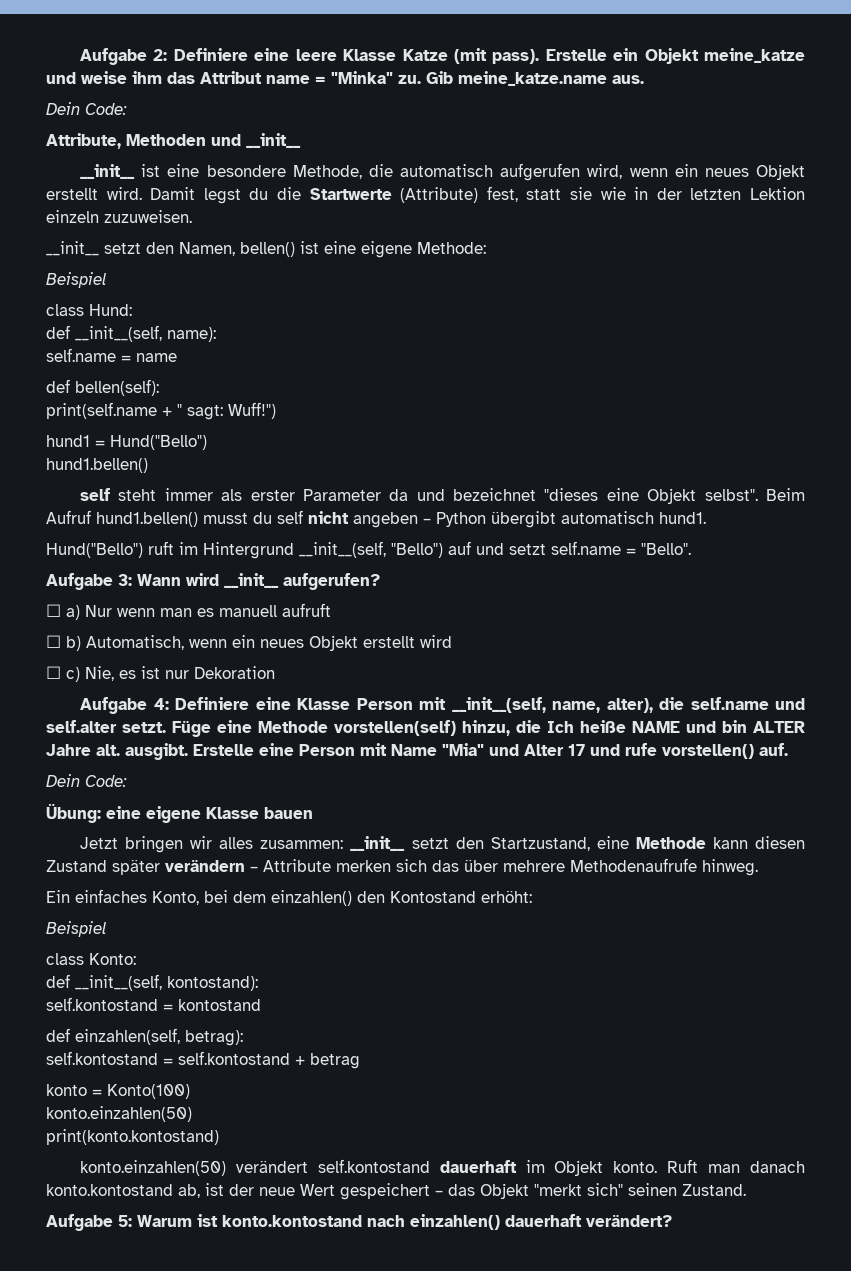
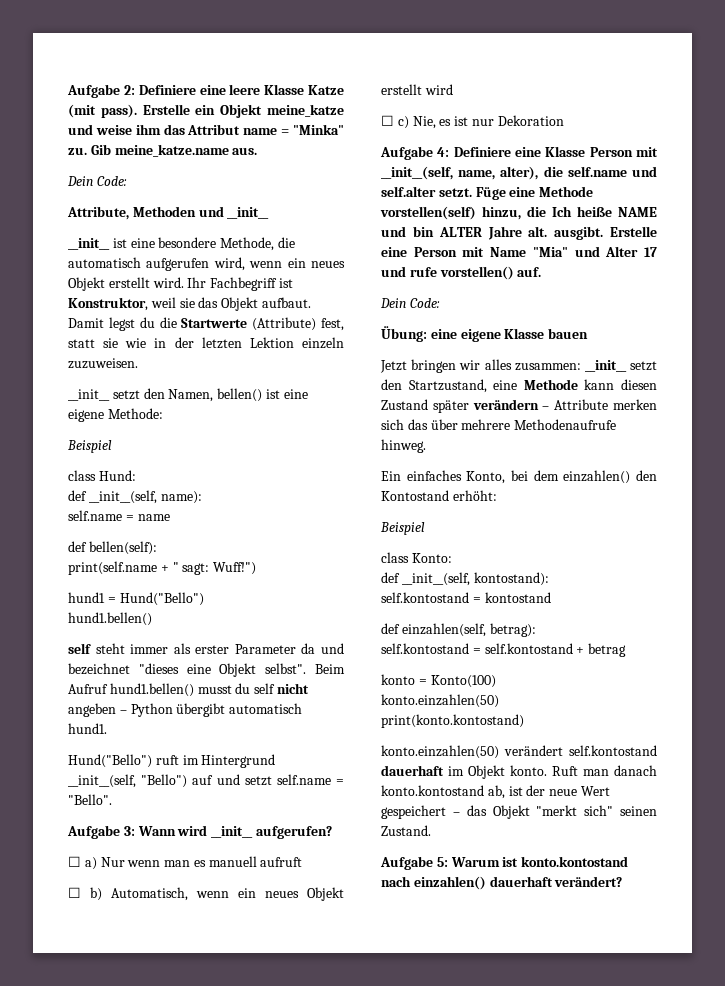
(142, 193) none -> [187,277,293,291] [68,297,311,311] Ihr Fachbegriff ist Konstruktor, weil sie das Objekt aufbaut.

